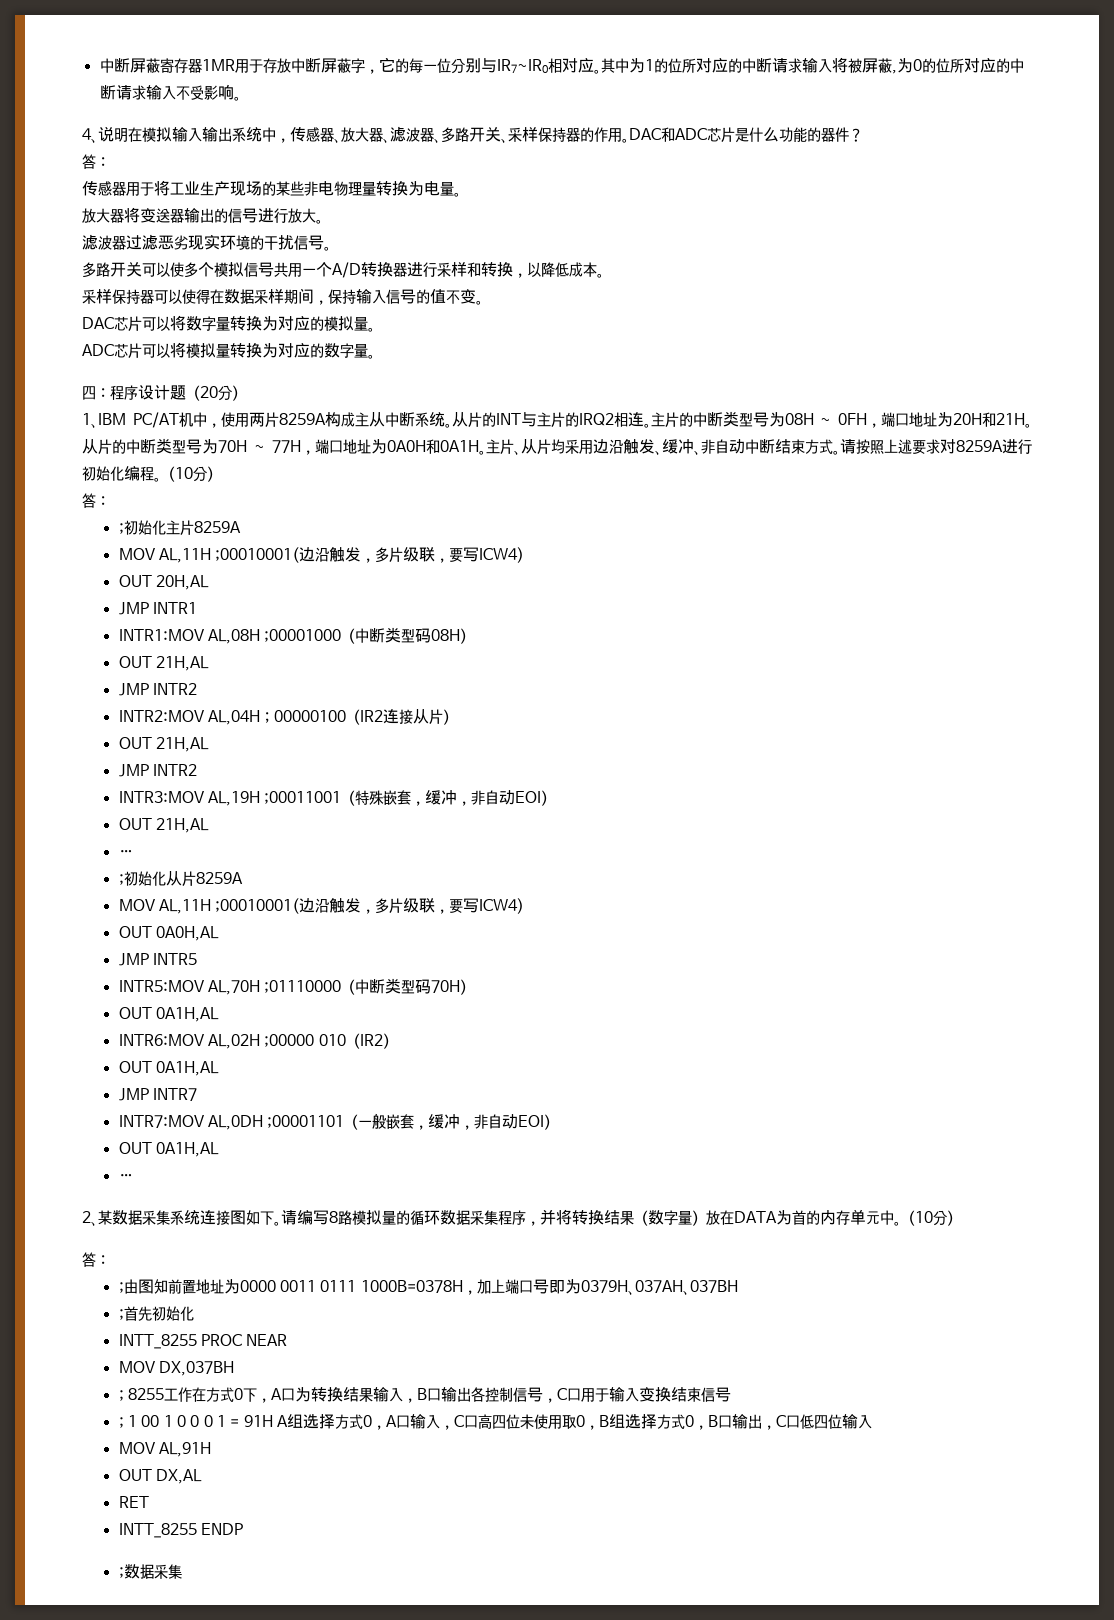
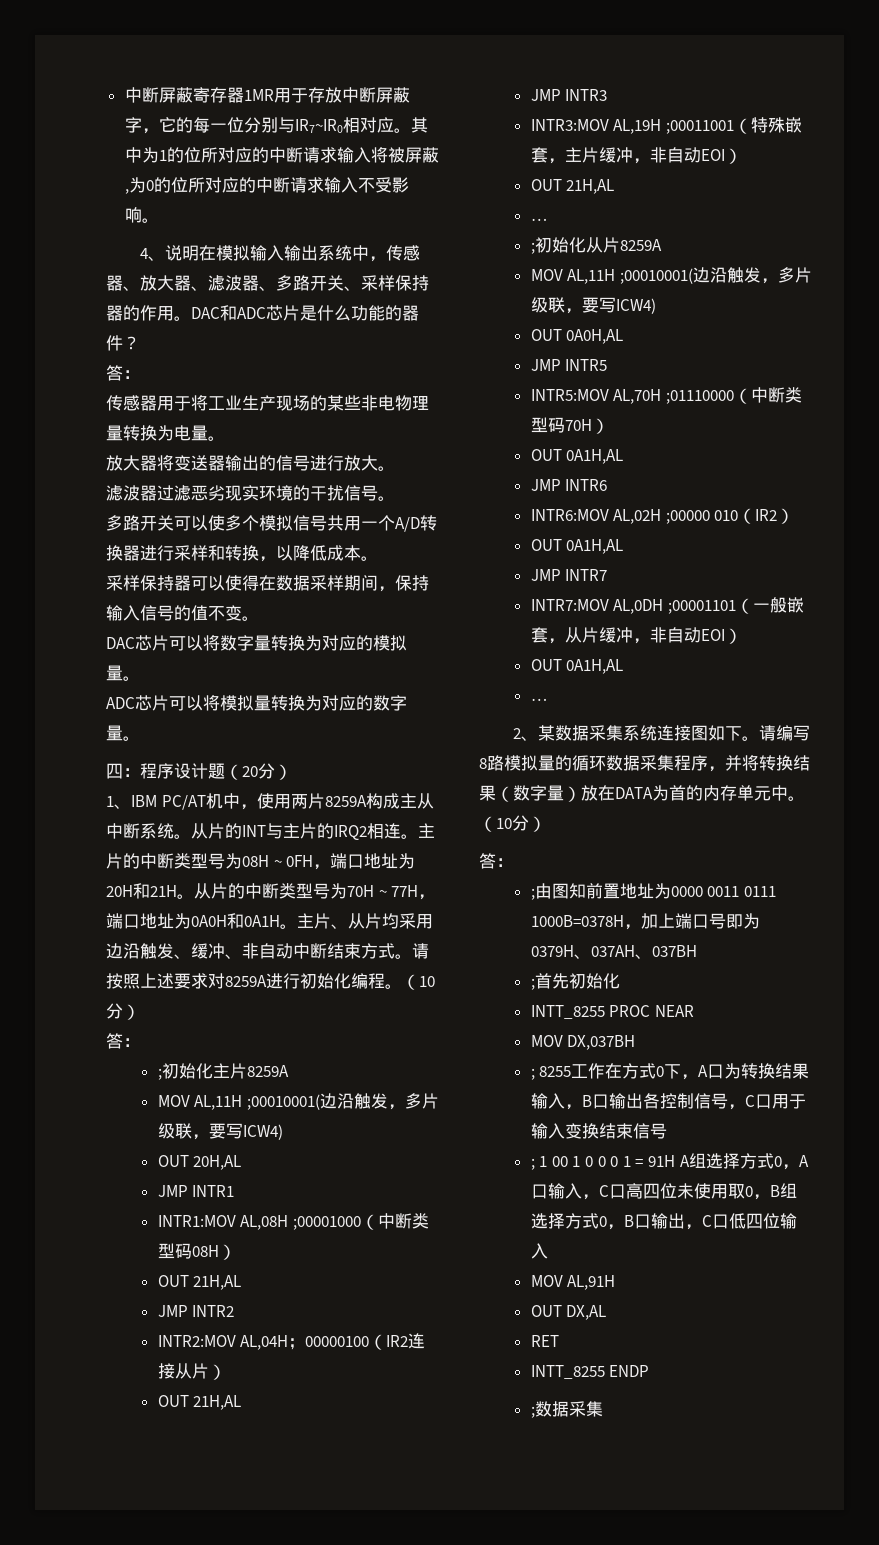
[153,764,198,776] INTR2 -> [565,89,608,101] INTR3
(426, 803) none -> [564,147,599,163] 主片
(220, 1014) none -> [530,479,608,491] // JMP INTR6
(429, 1127) none -> [564,627,599,643] 从片

